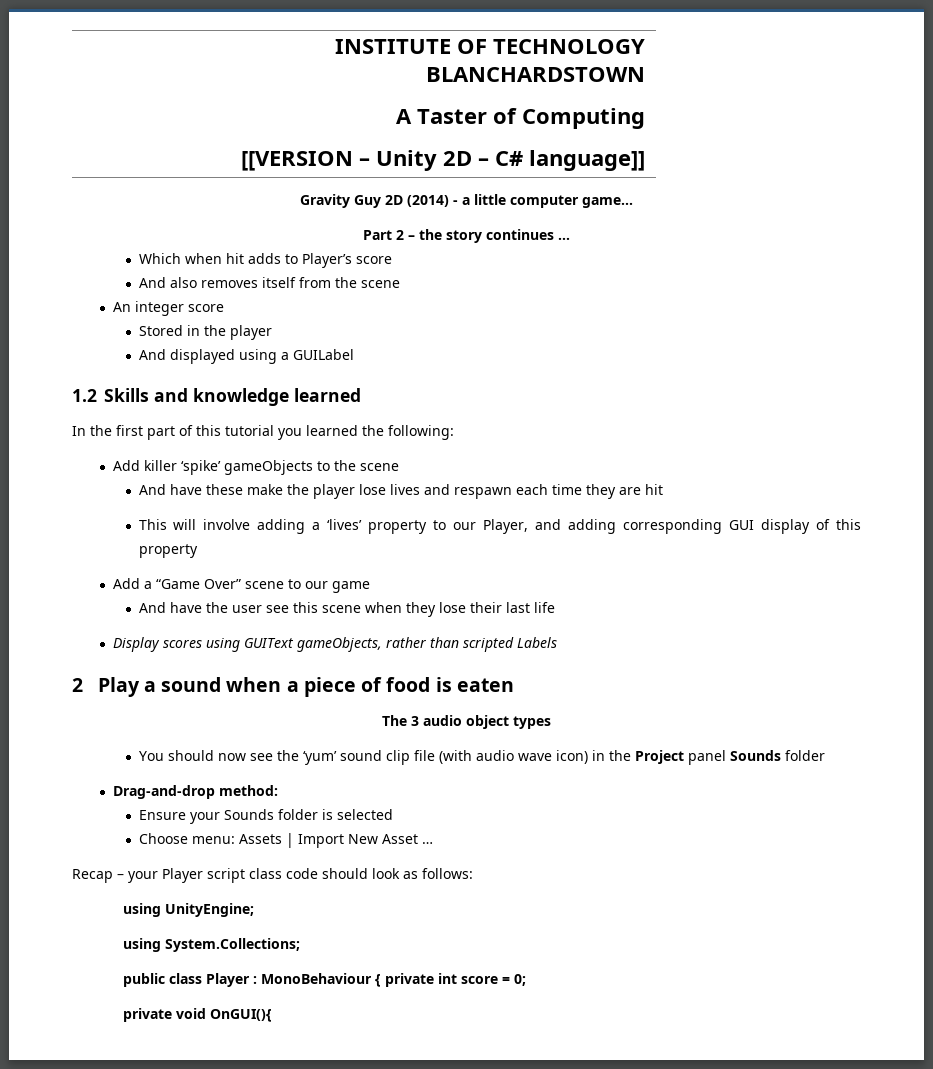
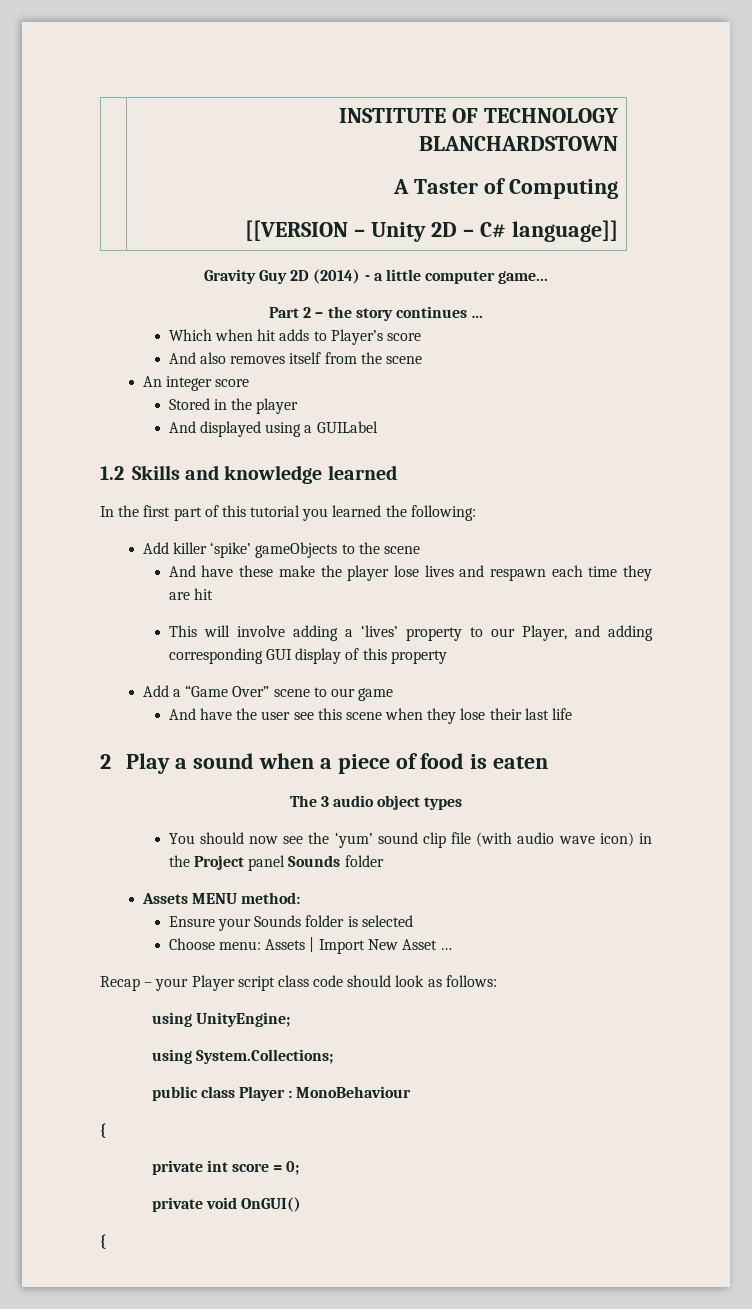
[112,637,557,652] // Display scores using GUIText gameObjects, rather than scripted Labels -> (572, 714) none
[112,785,215,799] Drag-and-drop -> [141,893,238,904] Assets MENU
[375,974,382,987] { -> [100,1123,106,1138] // { //
[210,1009,273,1022] OnGUI(){ -> [241,1197,302,1212] [100,1234,106,1249] OnGUI() // {

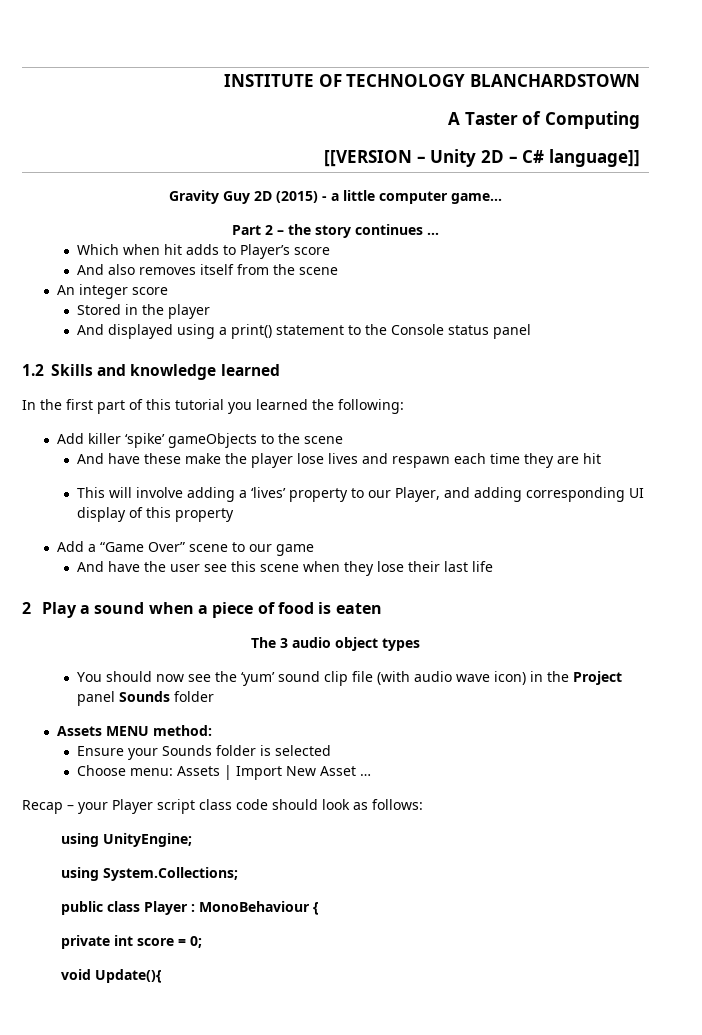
[313,269,361,284] (2014) -> [276,191,318,203] (2015)
[316,421,378,433] GUILabel -> [230,324,531,339] print() statement to the Console status panel
[265,649,292,660] GUI -> [628,488,644,498] UI
(412, 1092) // -> (311, 906) none
[151,1197,302,1212] [100,1234,106,1249] private void OnGUI() // { -> [61,969,163,983] void Update(){

